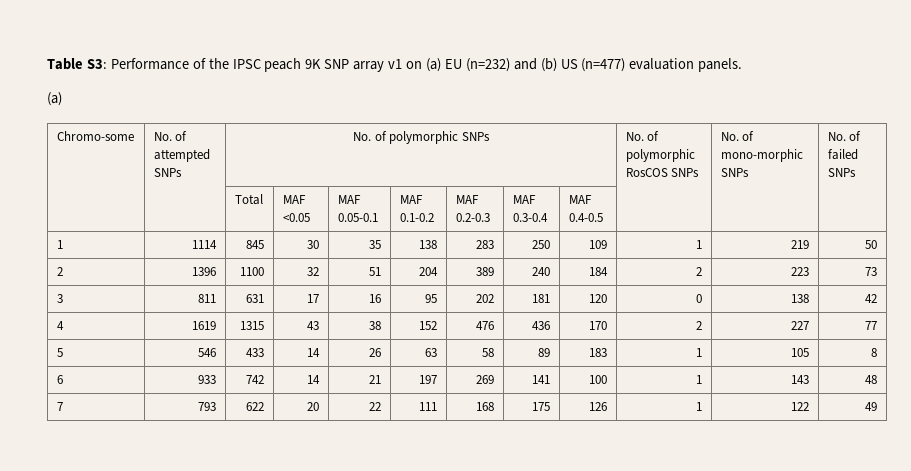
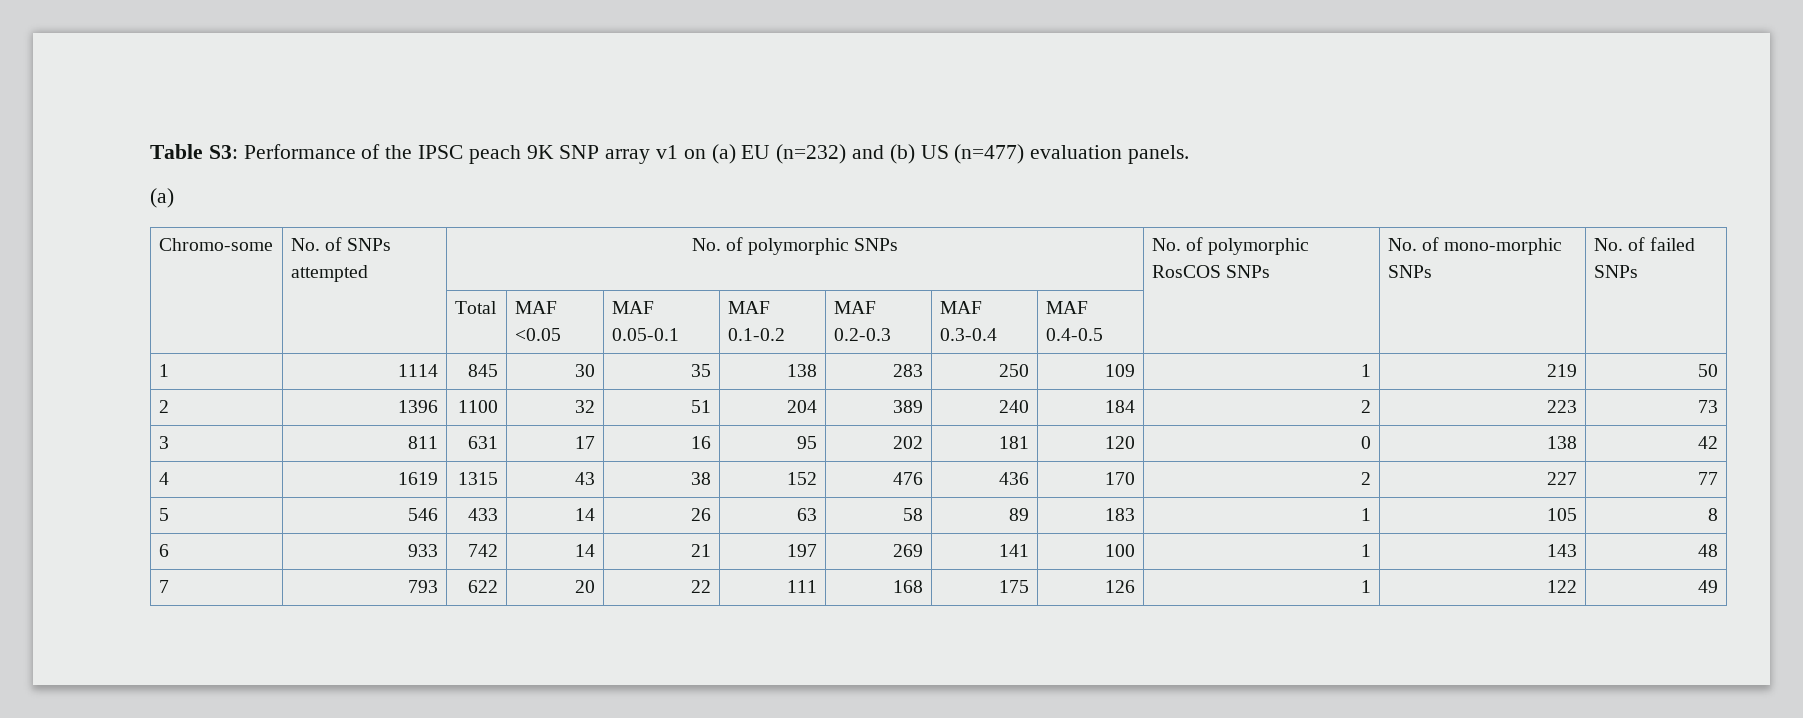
(188, 136) none -> [347,238,392,251] SNPs
[153,168,182,177] SNPs -> (368, 273) none

